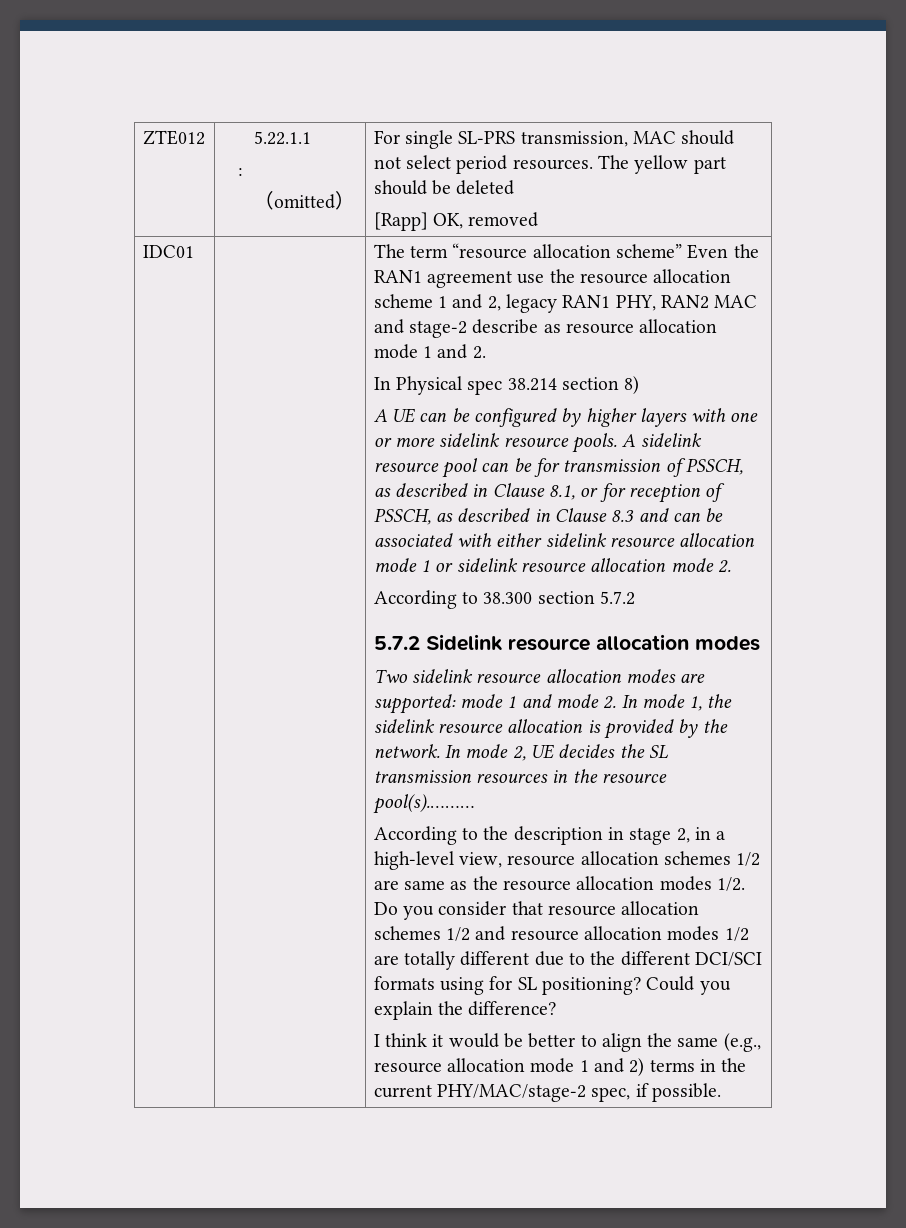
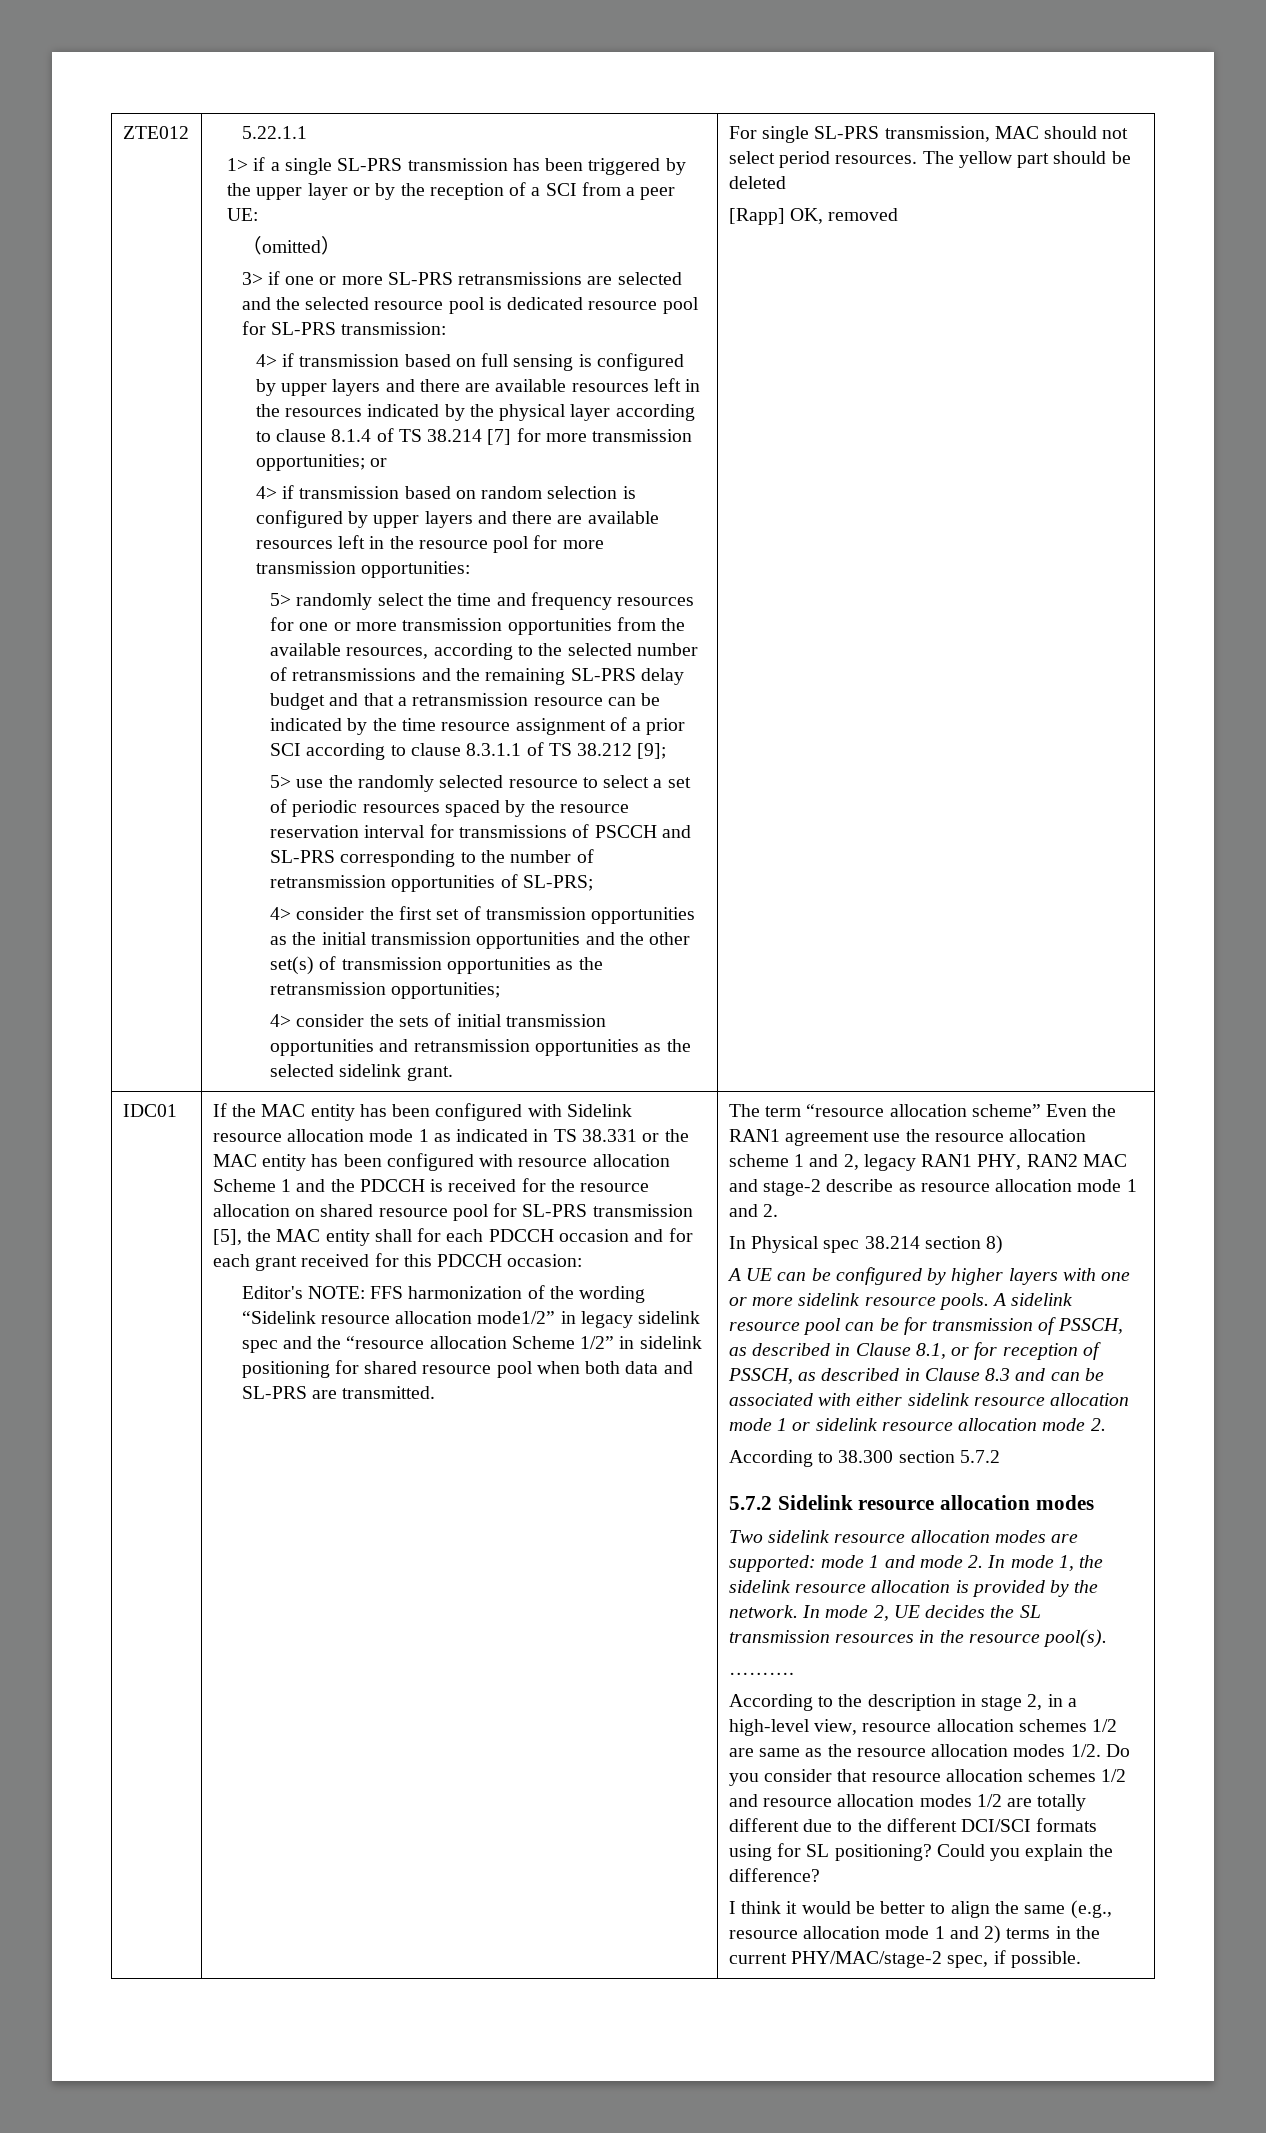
[238,168,244,176] [253,191,355,210] : // （omitted） -> [227,157,686,175] [227,182,676,200] [227,208,259,221] [241,236,341,255] [241,271,682,285] [241,297,699,314] [241,321,447,335] [255,353,684,371] [255,378,701,396] [255,404,695,421] [255,428,693,445] [255,454,388,471] [255,485,636,499] [255,510,659,528] [255,535,604,553] [255,561,471,578] [270,592,695,610] [270,617,686,635] [270,643,698,660] [270,667,684,685] [270,693,661,710] [270,717,686,735] [270,742,667,760] [270,775,691,792] [270,799,629,817] [270,824,691,838] [270,849,594,867] [270,874,593,892] [270,906,696,924] [270,932,691,949] [270,956,603,975] [270,982,501,999] [270,1013,606,1027] [270,1039,691,1056] [270,1064,453,1081] 1> if a single SL-PRS transmission has been triggered by the upper layer or by the reception of a SCI from a peer UE: // （omitted） // 3> if one or more SL-PRS retransmissions are selected and the selected resource pool is dedicated resource pool for SL-PRS transmission: // 4> if transmission based on full sensing is configured by upper layers and there are available resources left in the resources indicated by the physical layer according to clause 8.1.4 of TS 38.214 [7] for more transmission opportunities; or // 4> if transmission based on random selection is configured by upper layers and there are available resources left in the resource pool for more transmission opportunities: // 5> randomly select the time and frequency resources for one or more transmission opportunities from the available resources, according to the selected number of retransmissions and the remaining SL-PRS delay budget and that a retransmission resource can be indicated by the time resource assignment of a prior SCI according to clause 8.3.1.1 of TS 38.212 [9]; // 5> use the randomly selected resource to select a set of periodic resources spaced by the resource reservation interval for transmissions of PSCCH and SL-PRS corresponding to the number of retransmission opportunities of SL-PRS; // 4> consider the first set of transmission opportunities as the initial transmission opportunities and the other set(s) of transmission opportunities as the retransmission opportunities; // 4> consider the sets of initial transmission opportunities and retransmission opportunities as the selected sidelink grant.
(194, 251) none -> [212,1103,632,1121] [212,1129,689,1142] [212,1153,670,1171] [212,1178,650,1192] [212,1203,693,1221] [212,1228,693,1246] [212,1253,583,1271] [241,1285,646,1303] [241,1311,701,1328] [241,1336,702,1353] [241,1360,693,1378] [241,1386,436,1399] If the MAC entity has been configured with Sidelink resource allocation mode 1 as indicated in TS 38.331 or the MAC entity has been configured with resource allocation Scheme 1 and the PDCCH is received for the resource allocation on shared resource pool for SL-PRS transmission [5], the MAC entity shall for each PDCCH occasion and for each grant received for this PDCCH occasion: // Editor's NOTE: FFS harmonization of the wording “Sidelink resource allocation mode1/2” in legacy sidelink spec and the “resource allocation Scheme 1/2” in sidelink positioning for shared resource pool when both data and SL-PRS are transmitted.
[372,794,475,814] pool(s).……… -> [1043,1629,1108,1648] [728,1672,794,1675] pool(s). // ……….

